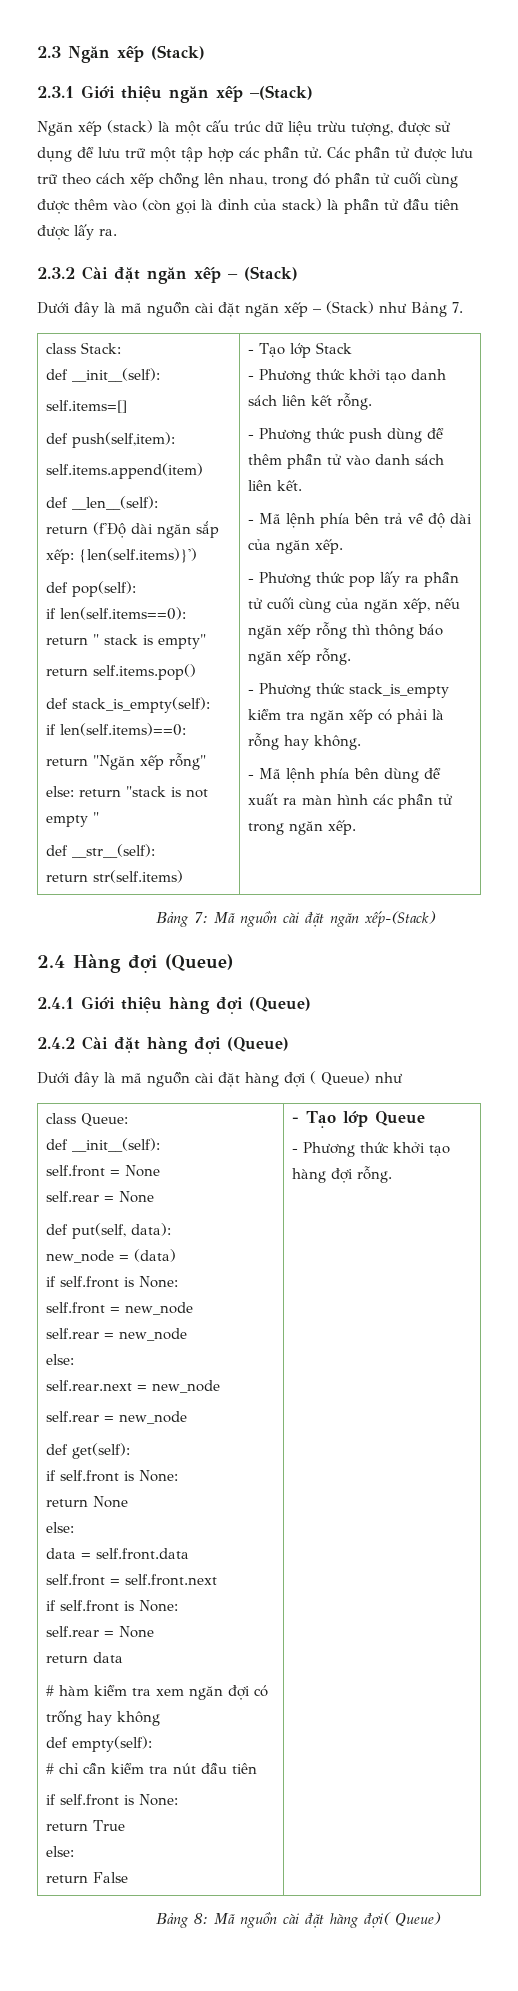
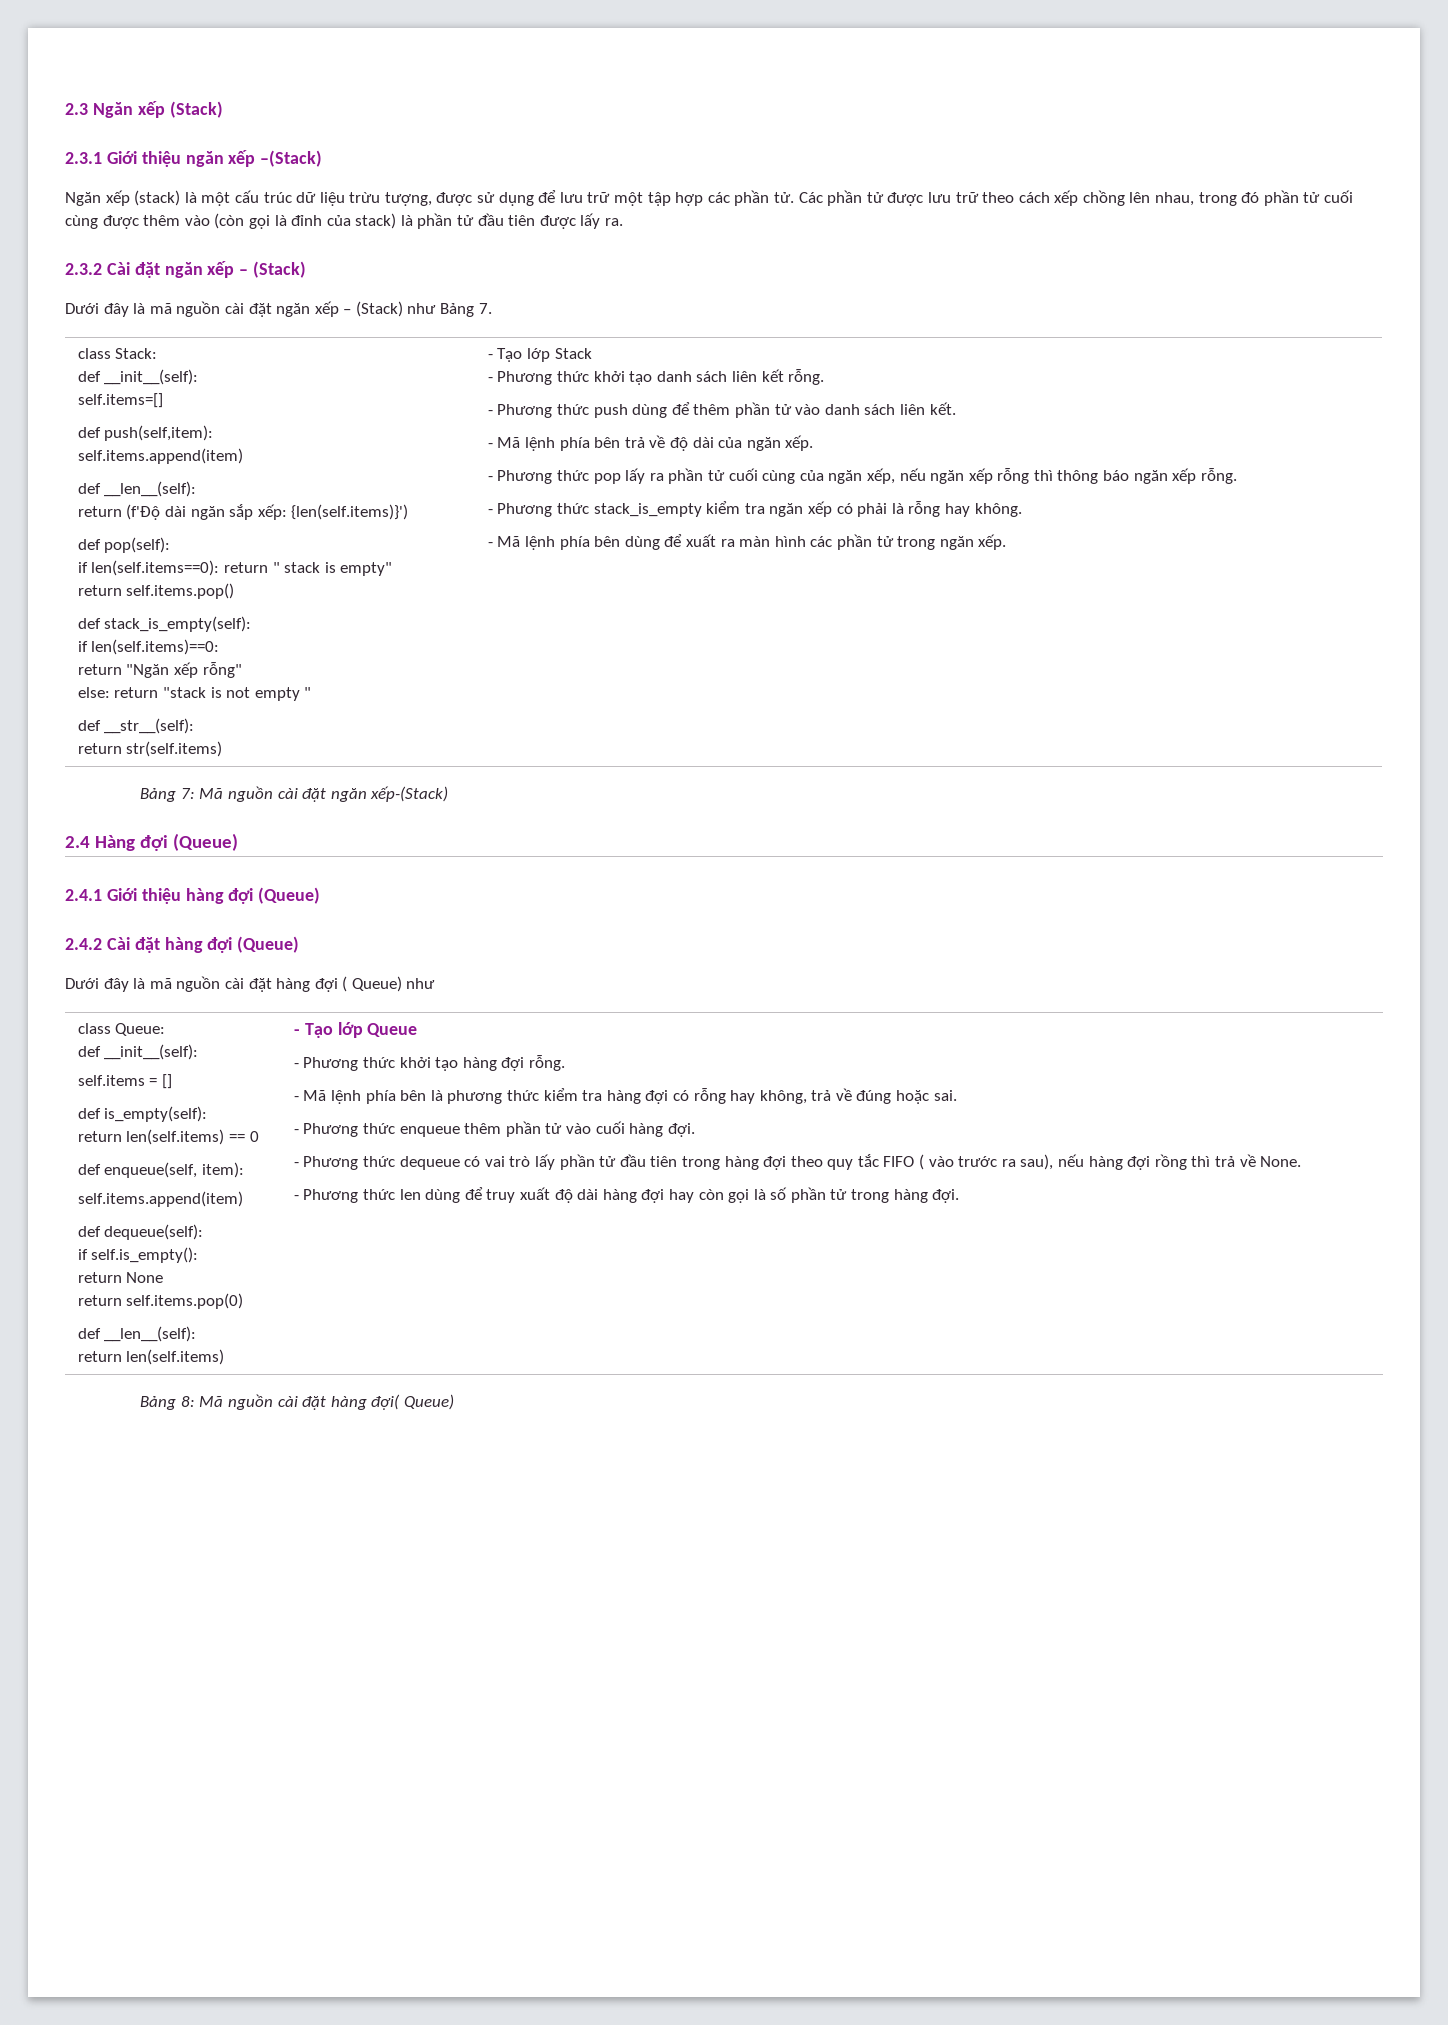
[45,1165,160,1177] [45,1191,154,1203] [45,1223,171,1239] [45,1249,176,1263] [45,1276,178,1288] [45,1302,193,1315] [45,1328,187,1341] [45,1354,74,1365] [45,1380,220,1393] [45,1411,187,1424] [45,1443,130,1459] [45,1470,178,1482] [45,1496,128,1508] [45,1522,74,1533] [45,1548,189,1560] [45,1574,217,1586] [45,1600,178,1612] [45,1626,154,1638] [45,1652,123,1663] [45,1685,268,1700] [45,1710,160,1726] [45,1736,152,1752] [45,1763,257,1774] [45,1794,178,1806] [45,1820,125,1831] [45,1846,74,1857] [45,1872,128,1883] self.front = None // self.rear = None // def put(self, data): // new_node = (data) // if self.front is None: // self.front = new_node // self.rear = new_node // else: // self.rear.next = new_node // self.rear = new_node // def get(self): // if self.front is None: // return None // else: // data = self.front.data // self.front = self.front.next // if self.front is None: // self.rear = None // return data // # hàm kiểm tra xem ngăn đợi có trống hay không // def empty(self): // # chỉ cần kiểm tra nút đầu tiên // if self.front is None: // return True // else: // return False -> [77,1074,173,1089] [77,1106,208,1122] [77,1129,259,1145] [77,1162,245,1178] [77,1191,243,1207] [77,1224,204,1240] [77,1247,199,1263] [77,1272,164,1283] [77,1293,244,1309] [77,1326,197,1342] [77,1349,225,1365] self.items = [] // def is_empty(self): // return len(self.items) == 0 // def enqueue(self, item): // self.items.append(item) // def dequeue(self): // if self.is_empty(): // return None // return self.items.pop(0) // def __len__(self): // return len(self.items)
(392, 1174) none -> [293,1088,957,1104] [293,1121,695,1137] [293,1154,1302,1170] [293,1187,960,1203] // - Mã lệnh phía bên là phương thức kiểm tra hàng đợi có rỗng hay không, trả về đúng hoặc sai. // - Phương thức enqueue thêm phần tử vào cuối hàng đợi. // - Phương thức dequeue có vai trò lấy phần tử đầu tiên trong hàng đợi theo quy tắc FIFO ( vào trước ra sau), nếu hàng đợi rồng thì trả về None. // - Phương thức len dùng để truy xuất độ dài hàng đợi hay còn gọi là số phần tử trong hàng đợi.

